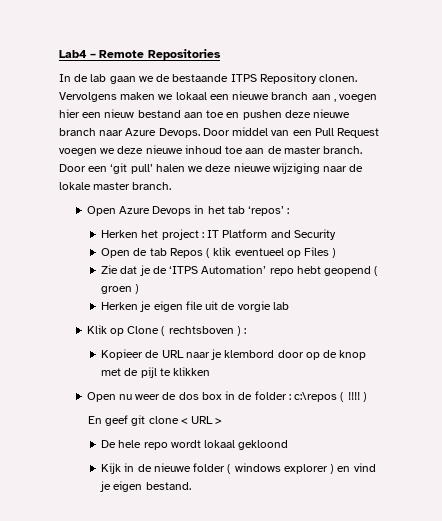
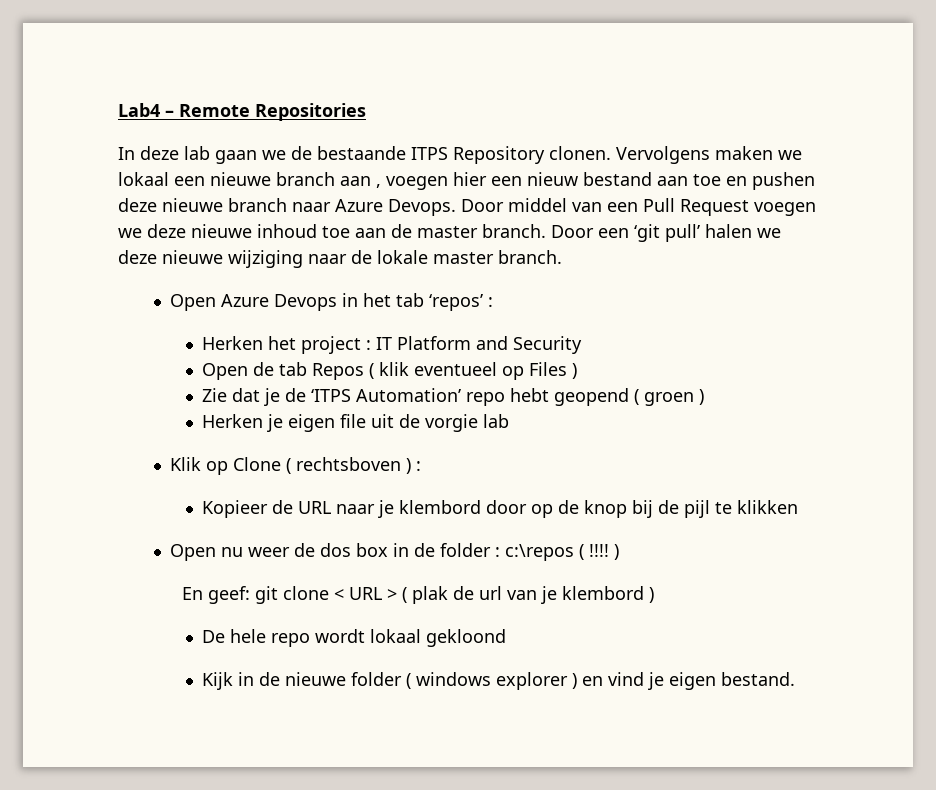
[74,74,89,82] de -> [140,146,179,160] deze
[101,368,122,376] met -> [631,500,653,518] bij
[105,415,129,426] geef -> [207,586,250,604] geef:
(223, 421) none -> [401,586,654,604] ( plak de url van je klembord )

